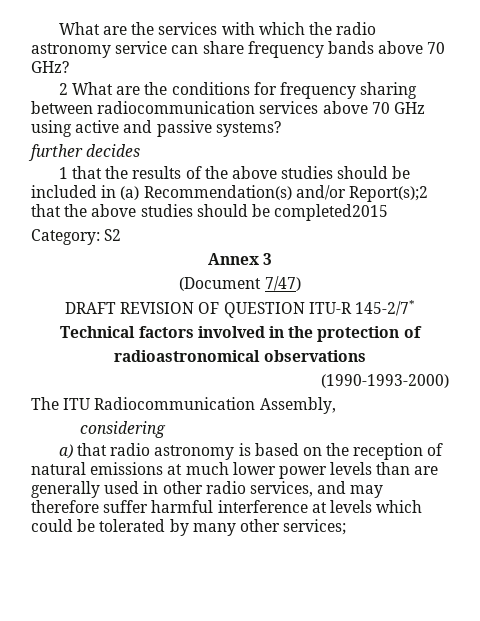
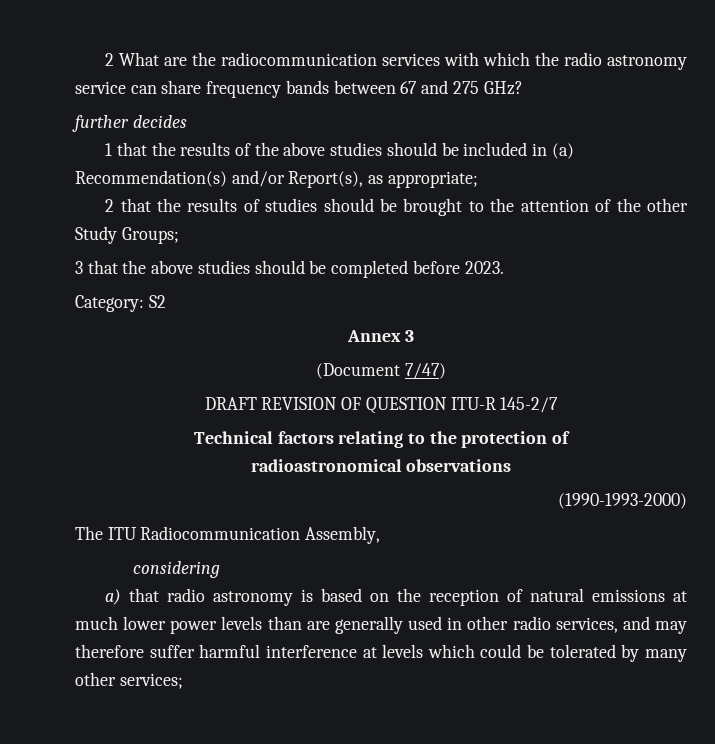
[58,22,155,35] What are the -> [105,52,378,66] 2 What are the radiocommunication
[378,41,446,54] [31,61,69,73] [58,82,418,99] [31,101,425,114] [31,120,281,137] above 70 GHz? // 2 What are the conditions for frequency sharing between radiocommunication services above 70 GHz using active and passive systems? -> [333,80,523,95] between 67 and 275 GHz?
[348,186,428,202] Report(s);2 -> [288,171,478,188] [105,198,688,216] [75,226,179,244] [75,261,83,274] Report(s), as appropriate; // 2 that the results of studies should be brought to the attention of the other Study Groups; // 3
[274,204,389,221] completed2015 -> [331,260,504,278] completed before 2023.
[354,300,415,316] 145-2/7* -> [500,397,559,413] 145-2/7
[197,326,284,338] involved in -> [338,431,425,448] relating to

